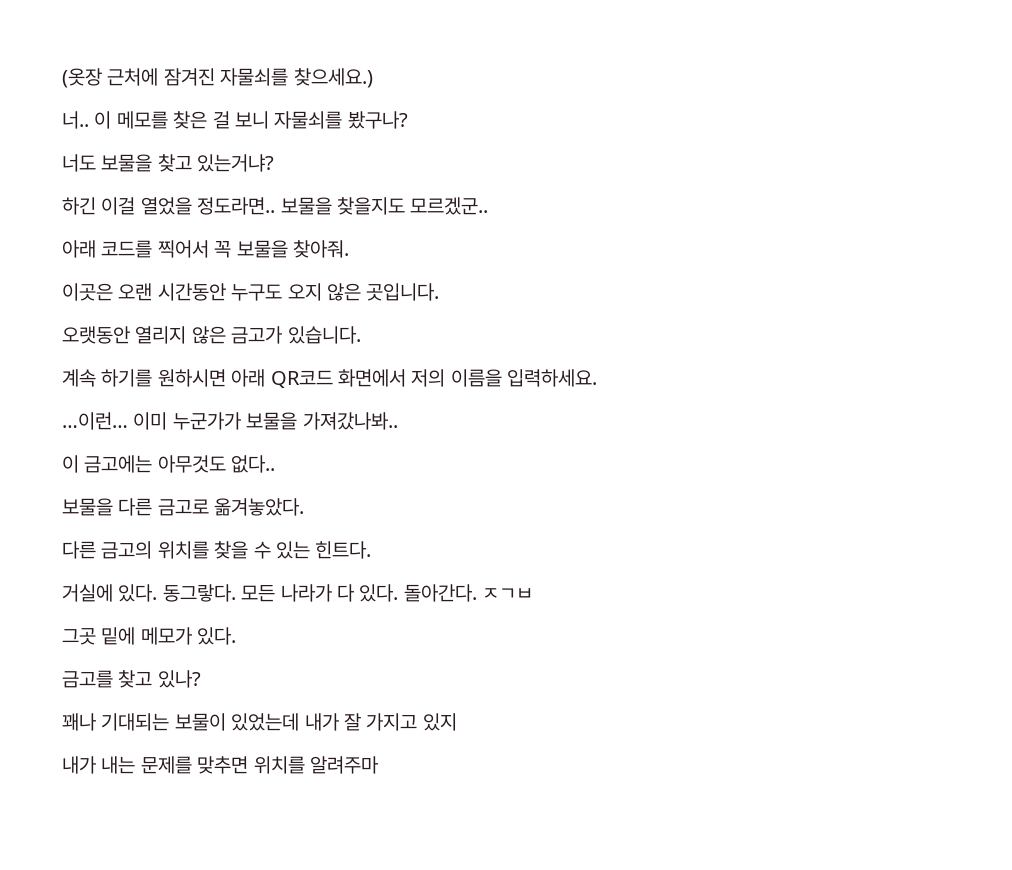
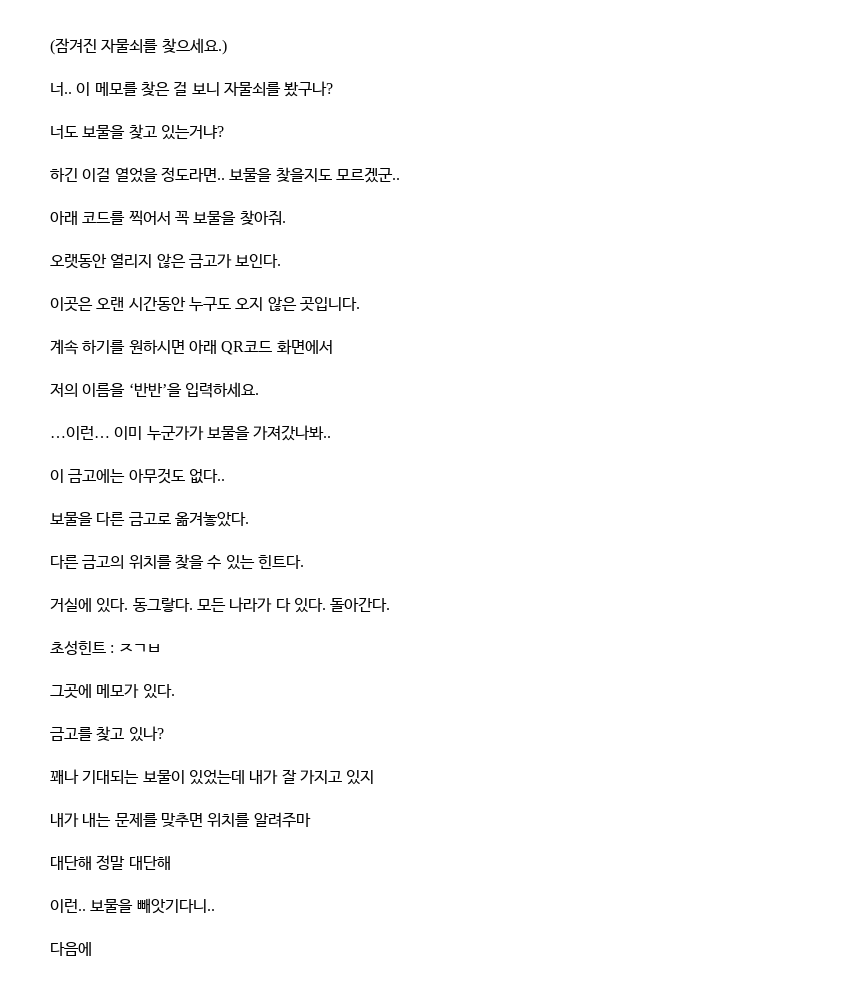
[62,68,215,88] (옷장 근처에 잠겨진 -> [50,38,97,55] (잠겨진
(349, 249) none -> [50,253,282,269] // 오랫동안 열리지 않은 금고가 보인다.
[62,326,361,344] // 오랫동안 열리지 않은 금고가 있습니다. -> (360, 304) none
(406, 378) none -> (333, 347) //
(502, 378) none -> [128,383,182,397] ‘반반’을
(477, 593) none -> [50,640,115,655] // 초성힌트 :
[62,627,136,645] 그곳 밑에 -> [50,684,92,699] 그곳에
(379, 765) none -> [50,855,171,870] [50,898,215,914] [50,942,92,956] // 대단해 정말 대단해 // 이런.. 보물을 빼앗기다니.. // 다음에

